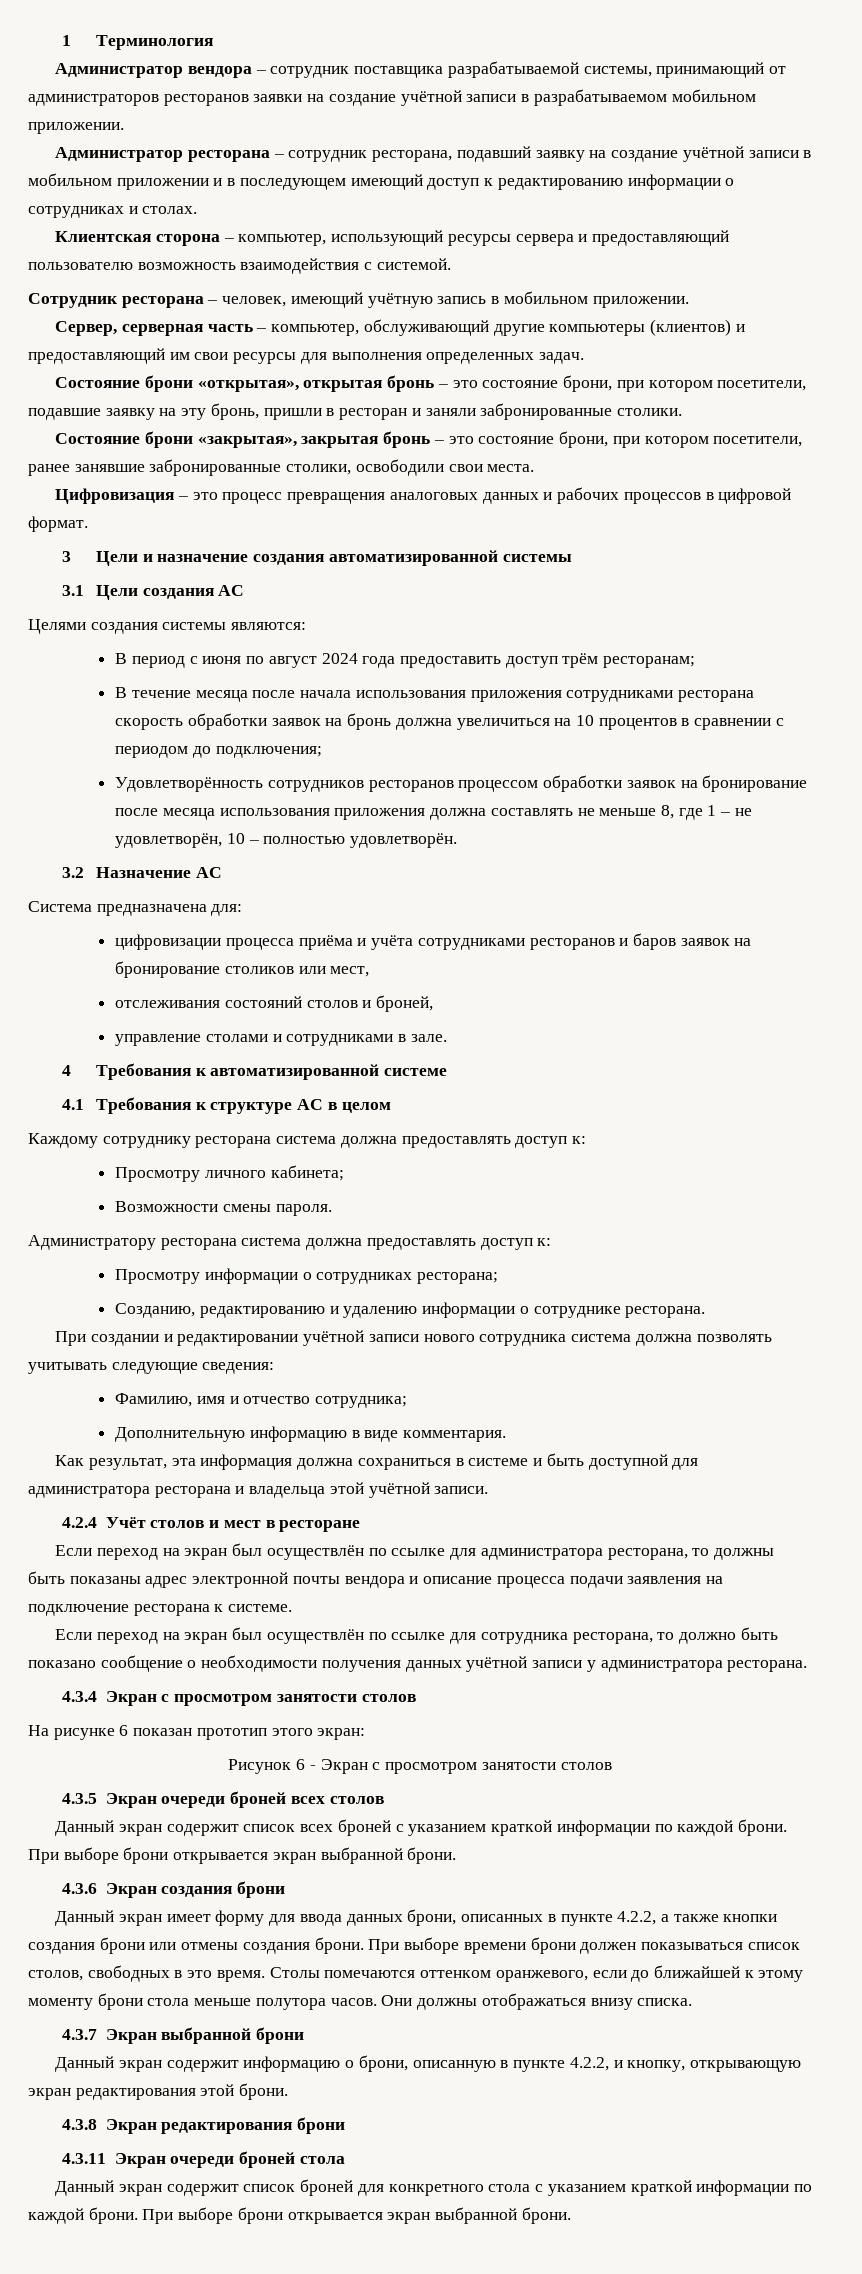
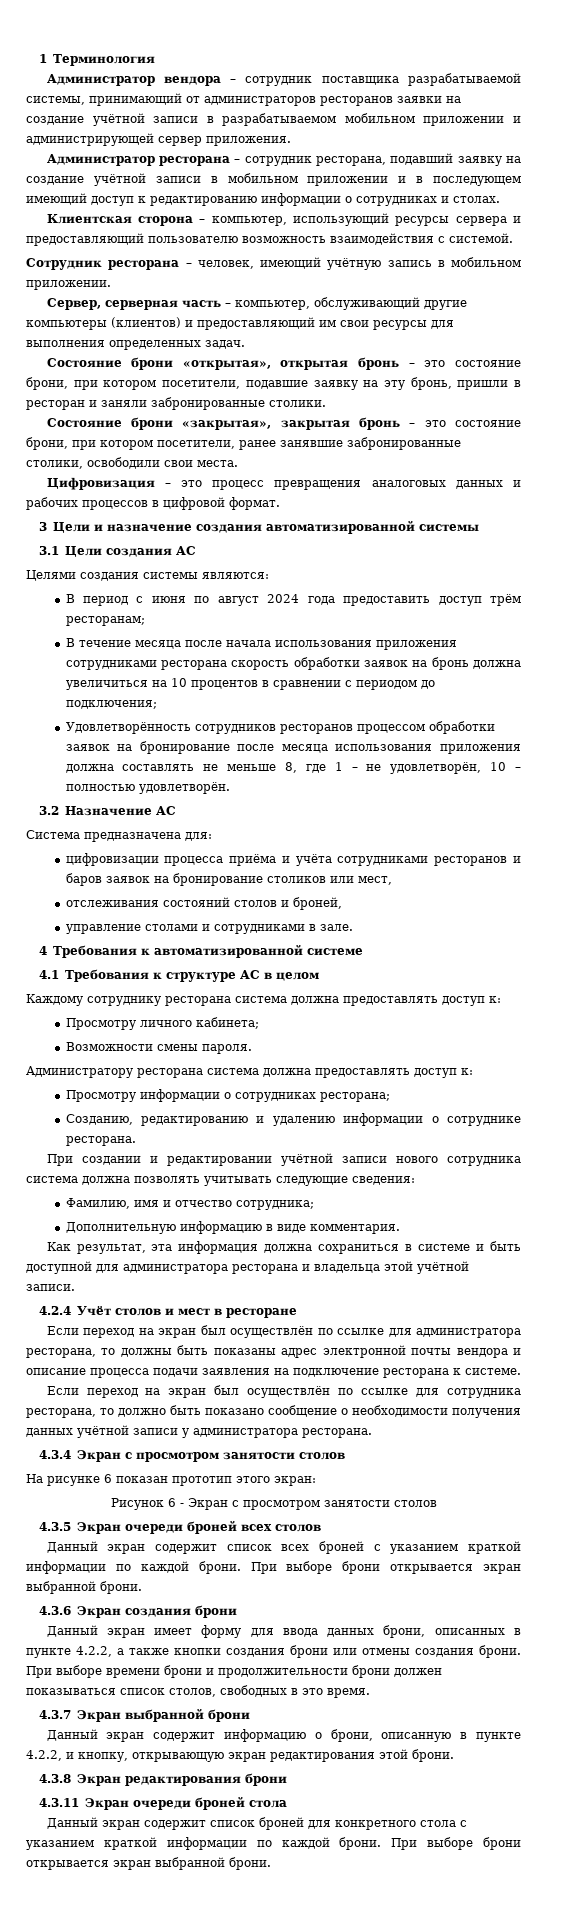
[28,122,124,134] приложении. -> [423,116,521,126] [26,133,291,146] приложении и администрирующей сервер приложения.
(576, 1945) none -> [206,1665,390,1678] и продолжительности брони
[269,1965,804,1982] [28,1993,693,2010] Столы помечаются оттенком оранжевого, если до ближайшей к этому моменту брони стола меньше полутора часов. Они должны отображаться внизу списка. -> (370, 1693) none

